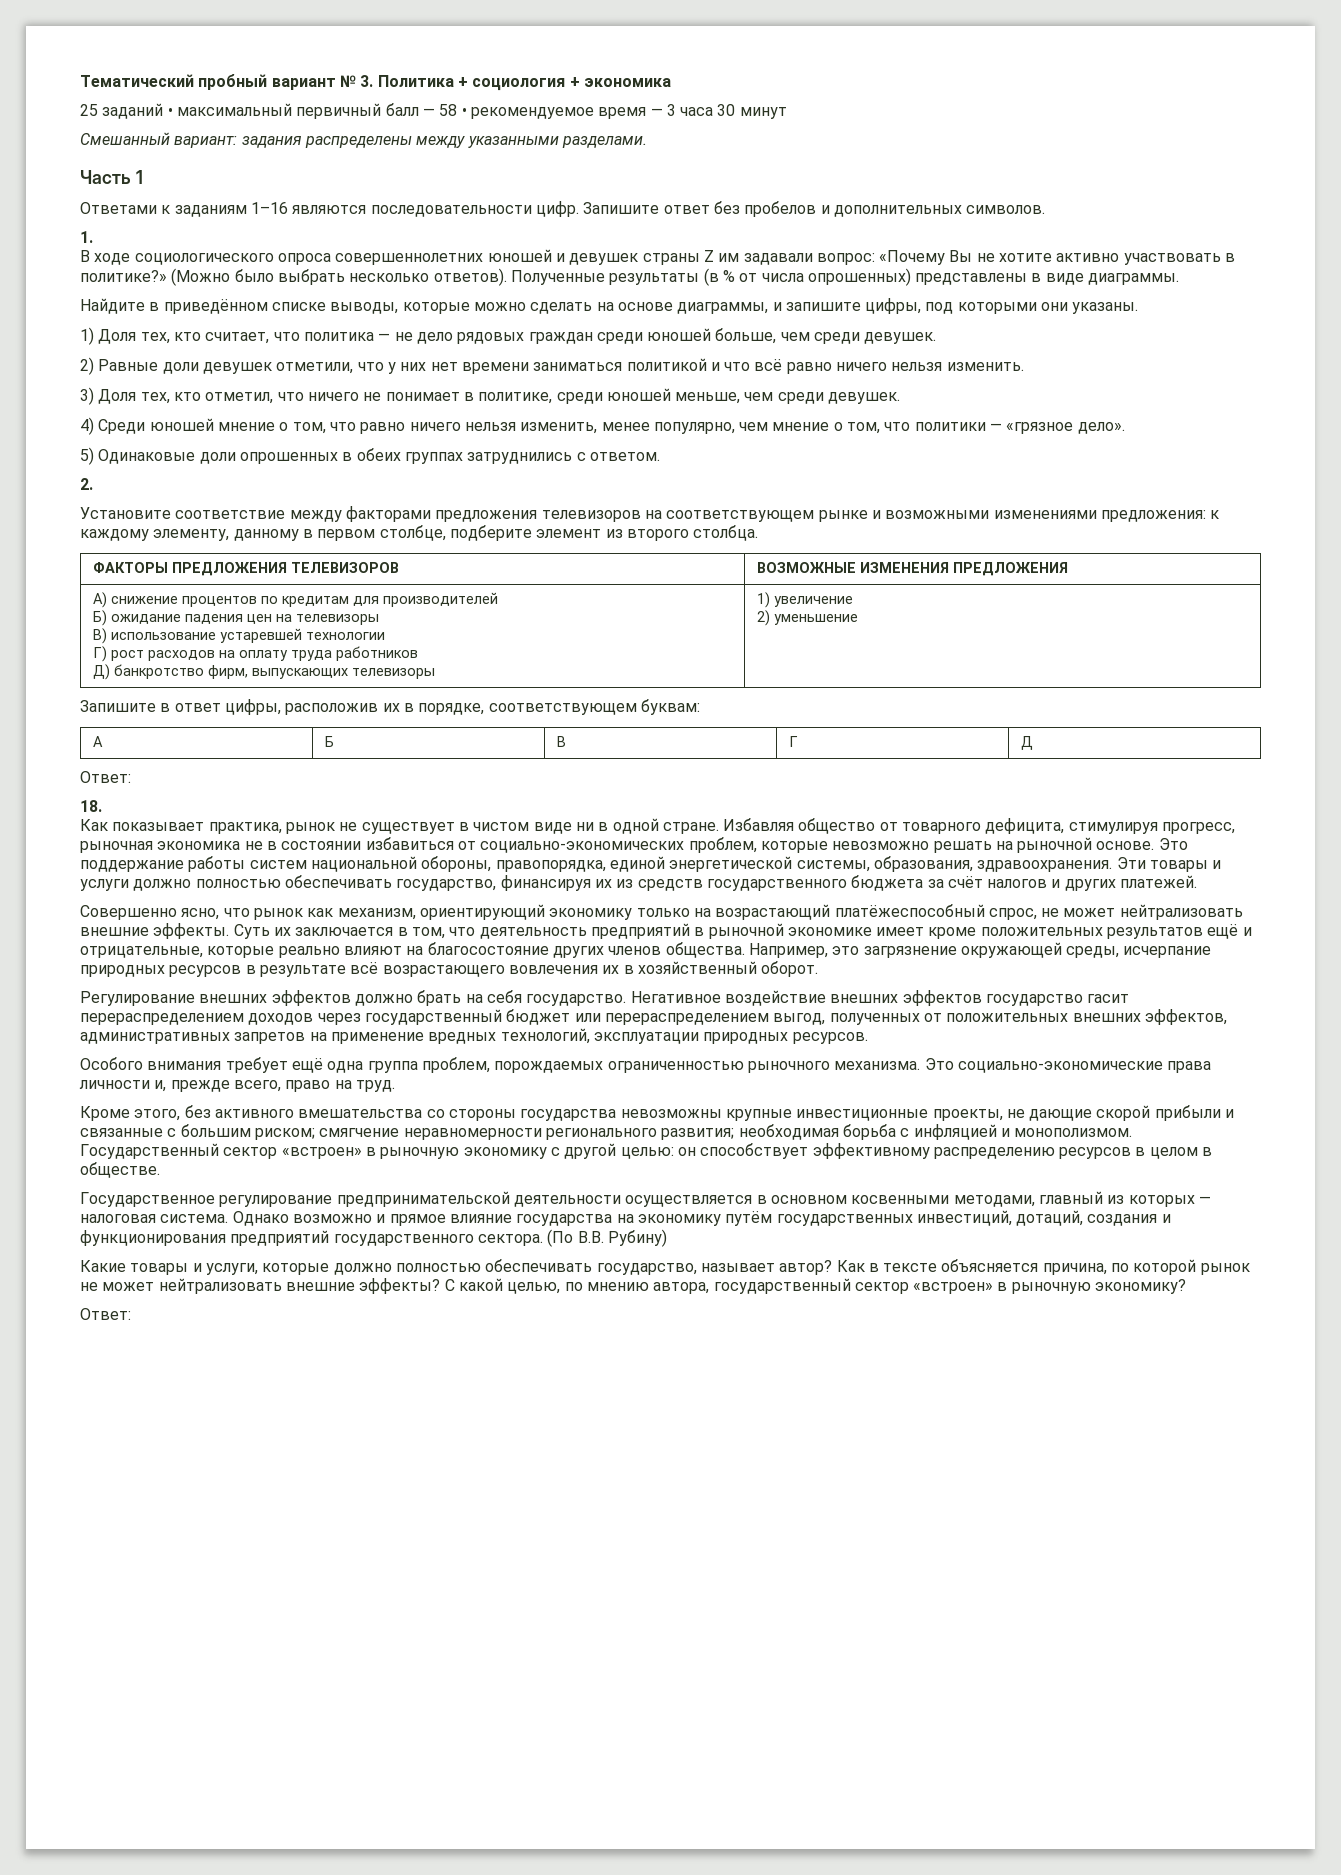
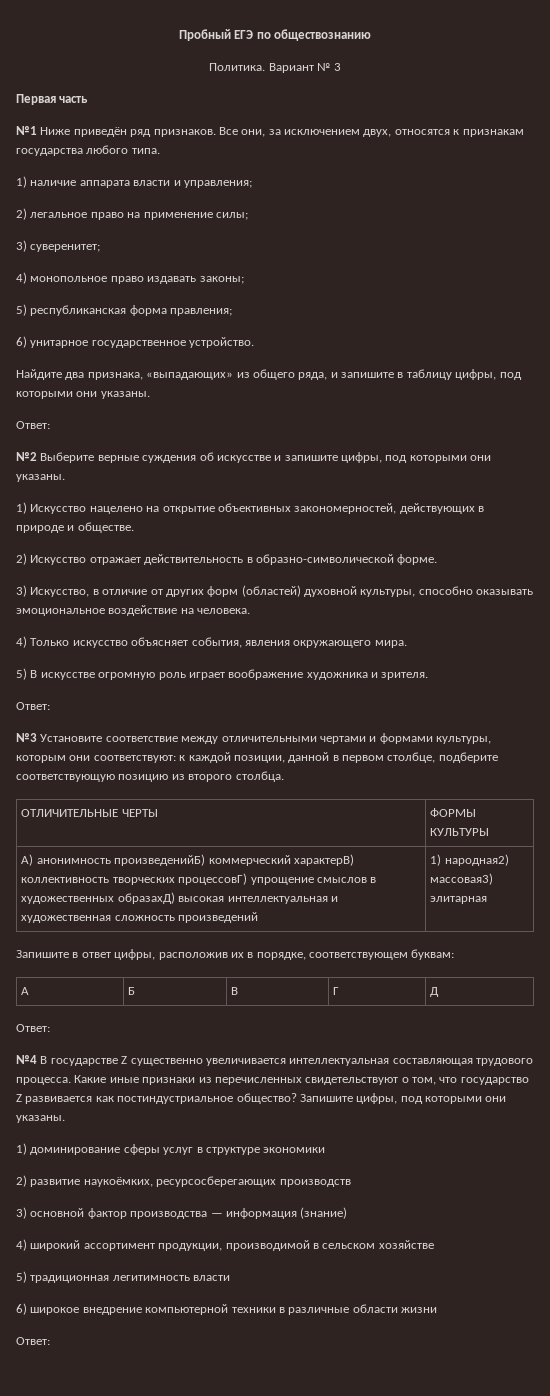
[80,74,671,91] [80,103,787,119] [80,132,647,148] [80,170,143,184] [80,201,1046,217] [80,231,93,243] [80,249,1236,265] [80,268,1180,286] [80,298,769,314] Тематический пробный вариант № 3. Политика + социология + экономика // 25 заданий • максимальный первичный балл — 58 • рекомендуемое время — 3 часа 30 минут // Смешанный вариант: задания распределены между указанными разделами. // Часть 1 // Ответами к заданиям 1–16 являются последовательности цифр. Запишите ответ без пробелов и дополнительных символов. // 1. // В ходе социологического опроса совершеннолетних юношей и девушек страны Z им задавали вопрос: «Почему Вы не хотите активно участвовать в политике?» (Можно было выбрать несколько ответов). Полученные результаты (в % от числа опрошенных) представлены в виде диаграммы. // Найдите в приведённом списке выводы, которые можно сделать на основе диаграммы, -> [178,29,372,41] [209,63,341,73] [16,94,89,105] [16,126,524,137] [16,145,160,156] [16,176,252,188] [16,208,248,220] [16,240,101,252] [16,272,244,284] [16,304,233,316] [16,336,255,348] [16,369,522,380] [16,391,150,399] [16,421,50,429] [16,452,271,463] Пробный ЕГЭ по обществознанию // Политика. Вариант № 3 // Первая часть // №1 Ниже приведён ряд признаков. Все они, за исключением двух, относятся к признакам государства любого типа. // 1) наличие аппарата власти и управления; // 2) легальное право на применение силы; // 3) суверенитет; // 4) монопольное право издавать законы; // 5) республиканская форма правления; // 6) унитарное государственное устройство. // Найдите два признака, «выпадающих» из общего ряда, и запишите в таблицу цифры, под которыми они указаны. // Ответ: // №2 Выберите верные суждения об искусстве
[98,328,937,344] [80,357,1024,375] [80,387,901,405] [80,417,1125,435] [80,447,660,465] [80,478,93,490] [80,506,1220,522] [80,529,299,541] Доля тех, кто считает, что политика — не дело рядовых граждан среди юношей больше, чем среди девушек. // 2) Равные доли девушек отметили, что у них нет времени заниматься политикой и что всё равно ничего нельзя изменить. // 3) Доля тех, кто отметил, что ничего не понимает в политике, среди юношей меньше, чем среди девушек. // 4) Среди юношей мнение о том, что равно ничего нельзя изменить, менее популярно, чем мнение о том, что политики — «грязное дело». // 5) Одинаковые доли опрошенных в обеих группах затруднились с ответом. // 2. // Установите соответствие между факторами предложения телевизоров на соответствующем рынке и возможными изменениями предложения: к каждому элементу, данному -> [30,503,484,514] [16,522,134,533] [16,553,438,565] [16,585,534,597] [16,605,251,616] [16,636,407,648] [16,668,429,680] [16,702,50,710] [16,733,491,744] [16,752,330,763] Искусство нацелено на открытие объективных закономерностей, действующих в природе и обществе. // 2) Искусство отражает действительность в образно-символической форме. // 3) Искусство, в отличие от других форм (областей) духовной культуры, способно оказывать эмоциональное воздействие на человека. // 4) Только искусство объясняет события, явления окружающего мира. // 5) B искусстве огромную роль играет воображение художника и зрителя. // Ответ: // №3 Установите соответствие между отличительными чертами и формами культуры, которым они соответствуют: к каждой позиции, данной
[536,529,602,538] элемент -> [16,774,169,782] соответствующую позицию
[92,562,399,576] [756,562,1068,576] [92,592,498,608] [92,610,379,626] [92,628,385,644] [92,646,418,662] [92,664,435,680] [756,592,853,608] [756,610,858,626] ФАКТОРЫ ПРЕДЛОЖЕНИЯ ТЕЛЕВИЗОРОВ | ВОЗМОЖНЫЕ ИЗМЕНЕНИЯ ПРЕДЛОЖЕНИЯ // А) снижение процентов по кредитам для производителей // Б) ожидание падения цен на телевизоры // В) использование устаревшей технологии // Г) рост расходов на оплату труда работников // Д) банкротство фирм, выпускающих телевизоры | 1) увеличение // 2) уменьшение -> [21,809,158,817] [430,808,477,817] [430,828,490,836] [21,854,354,866] [21,873,377,885] [21,892,338,904] [21,912,259,923] [430,854,509,866] [430,873,494,885] [430,896,488,904] ОТЛИЧИТЕЛЬНЫЕ ЧЕРТЫ | ФОРМЫ КУЛЬТУРЫ // А) анонимность произведенийБ) коммерческий характерВ) коллективность творческих процессовГ) упрощение смыслов в художественных образахД) высокая интеллектуальная и художественная сложность произведений | 1) народная2) массовая3) элитарная
[80,800,102,812] [80,818,1236,834] [80,837,1188,853] [80,856,1222,872] [80,875,1198,891] [80,904,1243,920] [80,923,1252,939] [80,942,1212,958] [80,961,819,977] [80,990,1130,1006] [80,1009,1227,1025] [80,1028,868,1044] [80,1057,1212,1073] [79,1080,395,1092] [80,1105,1235,1121] [80,1124,1133,1140] [80,1143,1213,1159] [80,1162,160,1178] [80,1191,1211,1207] [80,1210,1171,1226] [80,1229,667,1247] [80,1259,1250,1275] [80,1278,1187,1294] 18. // Как показывает практика, рынок не существует в чистом виде ни в одной стране. Избавляя общество от товарного дефицита, стимулируя прогресс, рыночная экономика не в состоянии избавиться от социально-экономических проблем, которые невозможно решать на рыночной основе. Это поддержание работы систем национальной обороны, правопорядка, единой энергетической системы, образования, здравоохранения. Эти товары и услуги должно полностью обеспечивать государство, финансируя их из средств государственного бюджета за счёт налогов и других платежей. // Совершенно ясно, что рынок как механизм, ориентирующий экономику только на возрастающий платёжеспособный спрос, не может нейтрализовать внешние эффекты. Суть их заключается в том, что деятельность предприятий в рыночной экономике имеет кроме положительных результатов ещё и отрицательные, которые реально влияют на благосостояние других членов общества. Например, это загрязнение окружающей среды, исчерпание природных ресурсов в результате всё возрастающего вовлечения их в хозяйственный оборот. // Регулирование внешних эффектов должно брать на себя государство. Негативное воздействие внешних эффектов государство гасит перераспределением доходов через государственный бюджет или перераспределением выгод, полученных от положительных внешних эффектов, административных запретов на применение вредных технологий, эксплуатации природных ресурсов. // Особого внимания требует ещё одна группа проблем, порождаемых ограниченностью рыночного механизма. Это социально-экономические права личности и, прежде всего, право на труд. // Кроме этого, без активного вмешательства со стороны государства невозможны крупные инвестиционные проекты, не дающие скорой прибыли и связанные с большим риском; смягчение неравномерности регионального развития; необходимая борьба с инфляцией и монополизмом. Государственный сектор «встроен» в рыночную экономику с другой целью: он способствует эффективному распределению ресурсов в целом в обществе. // Государственное регулирование предпринимательской деятельности осуществляется в основном косвенными методами, главный из которых — налоговая система. Однако возможно и прямое влияние государства на экономику путём государственных инвестиций, дотаций, создания и функционирования предприятий государственного сектора. (По В.В. Рубину) // Какие товары и услуги, которые должно полностью обеспечивать государство, называет автор? Как в тексте объясняется причина, по которой рынок не может нейтрализовать внешние эффекты? С какой целью, по мнению автора, государственный сектор «встроен» в рыночную экономику? -> [16,1055,533,1066] [16,1075,529,1085] [16,1093,507,1104] [16,1115,65,1123] [16,1143,326,1155] [16,1175,351,1187] [16,1207,348,1219] [16,1239,434,1251] [16,1271,231,1283] [16,1303,437,1315] №4 В государстве Z существенно увеличивается интеллектуальная составляющая трудового процесса. Какие иные признаки из перечисленных свидетельствуют о том, что государство Z развивается как постиндустриальное общество? Запишите цифры, под которыми они указаны. // 1) доминирование сферы услуг в структуре экономики // 2) развитие наукоёмких, ресурсосберегающих производств // 3) основной фактор производства — информация (знание) // 4) широкий ассортимент продукции, производимой в сельском хозяйстве // 5) традиционная легитимность власти // 6) широкое внедрение компьютерной техники в различные области жизни

